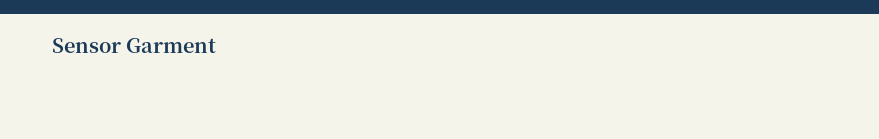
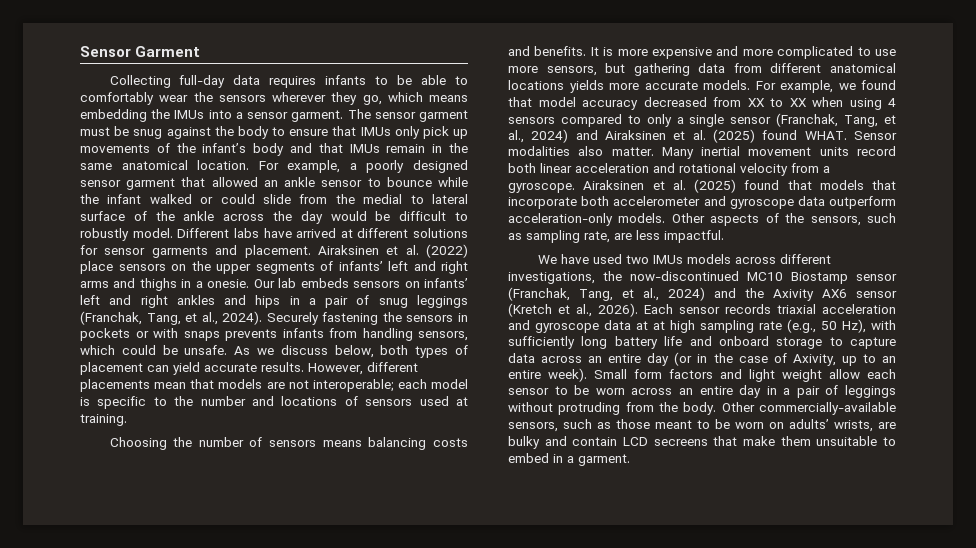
(217, 45) none -> [109,75,468,88] [80,92,468,105] [80,109,469,122] [80,126,468,139] [80,143,469,156] [80,160,468,173] [80,177,469,190] [80,194,468,204] [80,211,469,224] [80,228,468,241] [80,244,468,258] [80,261,468,274] [80,278,468,291] [80,295,468,308] [80,311,468,325] [80,328,468,341] [80,345,469,358] [80,362,418,375] [80,379,468,392] [80,396,468,409] [80,414,127,426] [109,437,468,450] [508,46,896,59] [508,63,896,76] [508,80,896,93] [508,97,896,110] [508,113,896,127] [508,129,897,143] [508,146,896,159] [508,163,830,176] [508,179,896,193] [508,196,896,209] [508,213,896,226] [508,230,724,243] [537,254,831,264] [508,271,897,284] [508,287,897,301] [508,303,896,317] [508,319,896,333] [508,336,896,349] [508,352,896,366] [508,368,896,382] [508,385,896,398] [508,402,896,415] [508,419,896,432] [508,436,896,449] [508,453,630,466] // Collecting full-day data requires infants to be able to comfortably wear the sensors wherever they go, which means embedding the IMUs into a sensor garment. The sensor garment must be snug against the body to ensure that IMUs only pick up movements of the infant’s body and that IMUs remain in the same anatomical location. For example, a poorly designed sensor garment that allowed an ankle sensor to bounce while the infant walked or could slide from the medial to lateral surface of the ankle across the day would be difficult to robustly model. Different labs have arrived at different solutions for sensor garments and placement. Airaksinen et al. (2022) place sensors on the upper segments of infants’ left and right arms and thighs in a onesie. Our lab embeds sensors on infants’ left and right ankles and hips in a pair of snug leggings (Franchak, Tang, et al., 2024). Securely fastening the sensors in pockets or with snaps prevents infants from handling sensors, which could be unsafe. As we discuss below, both types of placement can yield accurate results. However, different placements mean that models are not interoperable; each model is specific to the number and locations of sensors used at training. // Choosing the number of sensors means balancing costs and benefits. It is more expensive and more complicated to use more sensors, but gathering data from different anatomical locations yields more accurate models. For example, we found that model accuracy decreased from XX to XX when using 4 sensors compared to only a single sensor (Franchak, Tang, et al., 2024) and Airaksinen et al. (2025) found WHAT. Sensor modalities also matter. Many inertial movement units record both linear acceleration and rotational velocity from a gyroscope. Airaksinen et al. (2025) found that models that incorporate both accelerometer and gyroscope data outperform acceleration-only models. Other aspects of the sensors, such as sampling rate, are less impactful. // We have used two IMUs models across different investigations, the now-discontinued MC10 Biostamp sensor (Franchak, Tang, et al., 2024) and the Axivity AX6 sensor (Kretch et al., 2026). Each sensor records triaxial acceleration and gyroscope data at at high sampling rate (e.g., 50 Hz), with sufficiently long battery life and onboard storage to capture data across an entire day (or in the case of Axivity, up to an entire week). Small form factors and light weight allow each sensor to be worn across an entire day in a pair of leggings without protruding from the body. Other commercially-available sensors, such as those meant to be worn on adults’ wrists, are bulky and contain LCD secreens that make them unsuitable to embed in a garment.

